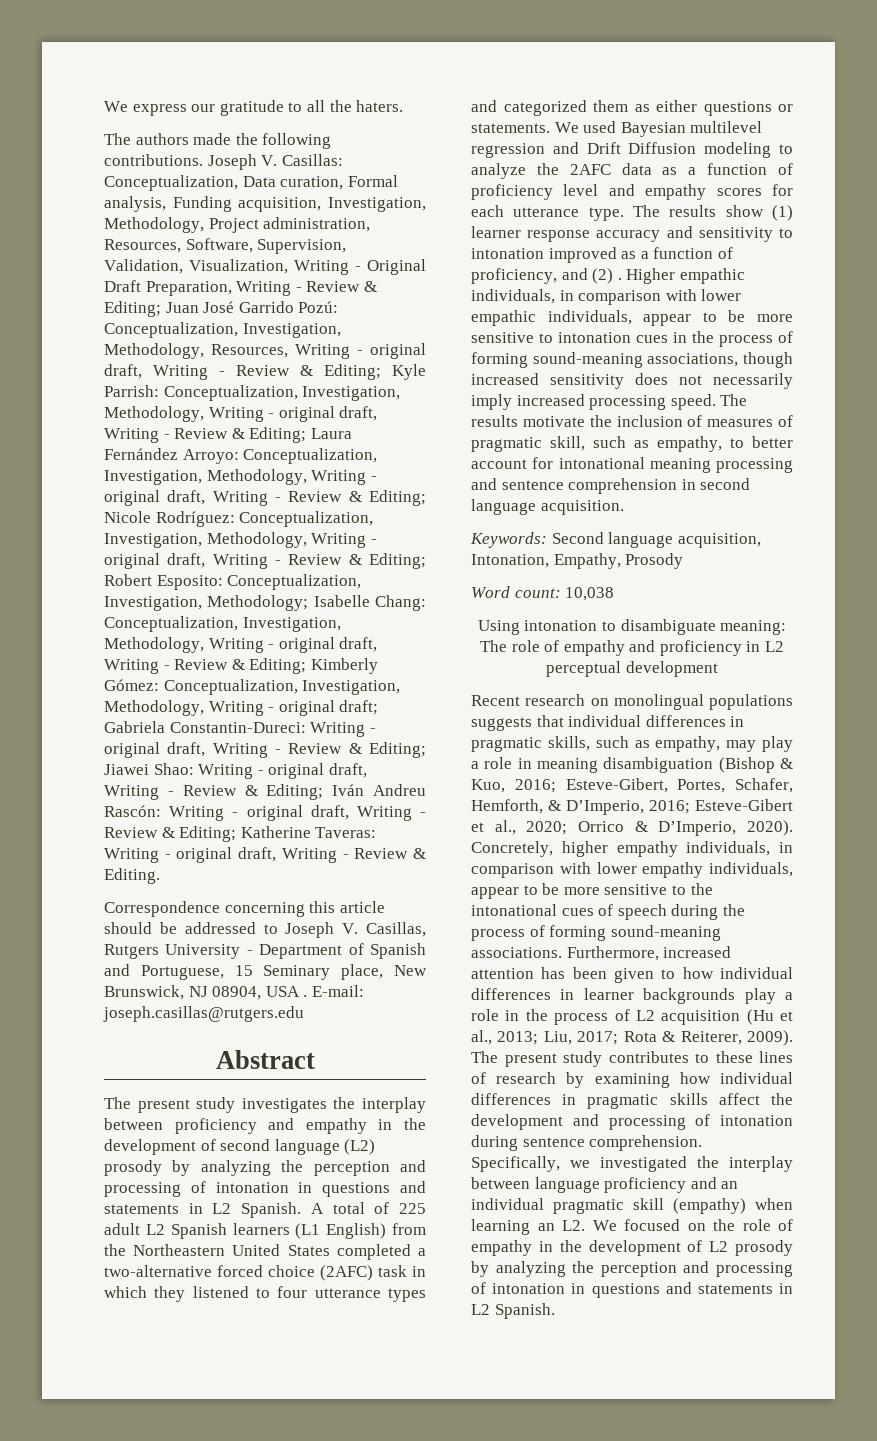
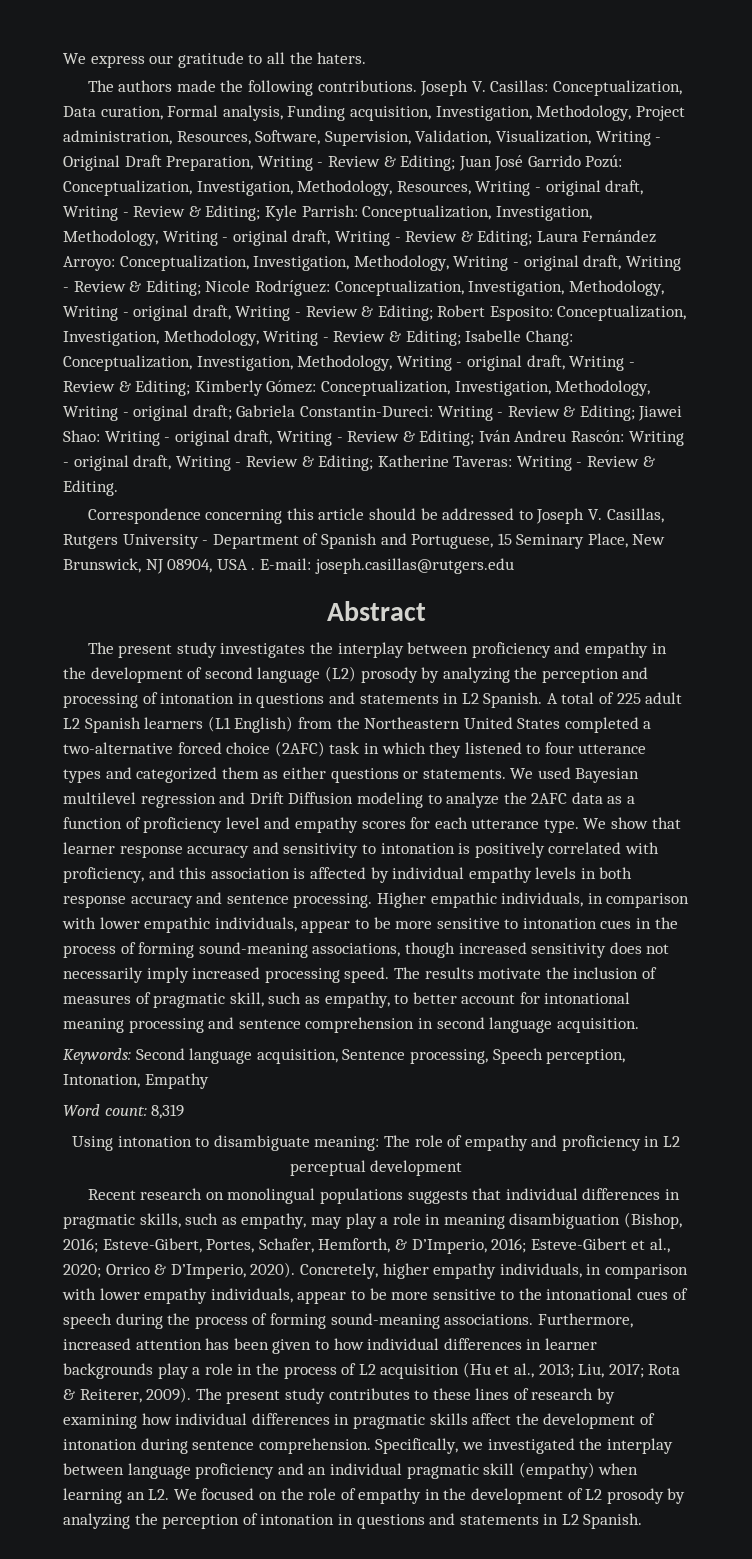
[207,595,309,611] Methodology; -> [163,330,461,346] Methodology, Writing - Review & Editing;
[104,742,281,758] original draft, Writing - -> (504, 414) none
[176,847,349,863] original draft, Writing - -> (583, 464) none
[341,964,384,980] place, -> [587,533,628,548] Place,
[633,205,793,221] The results show (1) -> [583,817,681,829] We show that
[548,247,733,263] [471,268,622,284] improved as a function of proficiency, and (2) . -> [458,842,659,858] [63,867,633,883] [63,892,373,908] is positively correlated with proficiency, and this association is affected by individual empathy levels in both response accuracy and sentence processing.
[471,553,684,569] Intonation, Empathy, Prosody -> [342,1048,626,1064] [63,1073,209,1089] Sentence processing, Speech perception, Intonation, Empathy
[565,587,615,601] 10,038 -> [151,1104,185,1119] 8,319
[718,757,793,773] [471,779,505,793] (Bishop & Kuo, -> [624,1212,683,1229] (Bishop,
[572,1114,686,1130] and processing -> (636, 1421) none
[683,1261,793,1277] and processing -> (240, 1521) none

